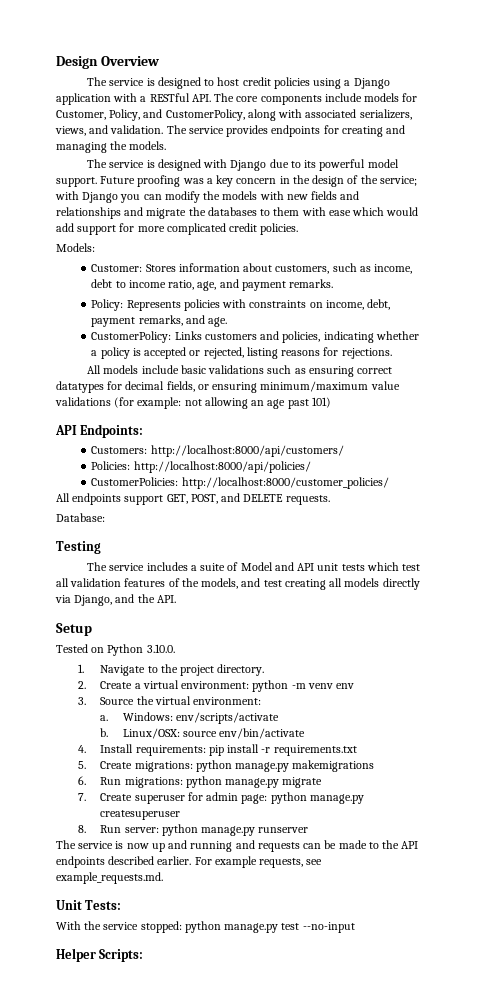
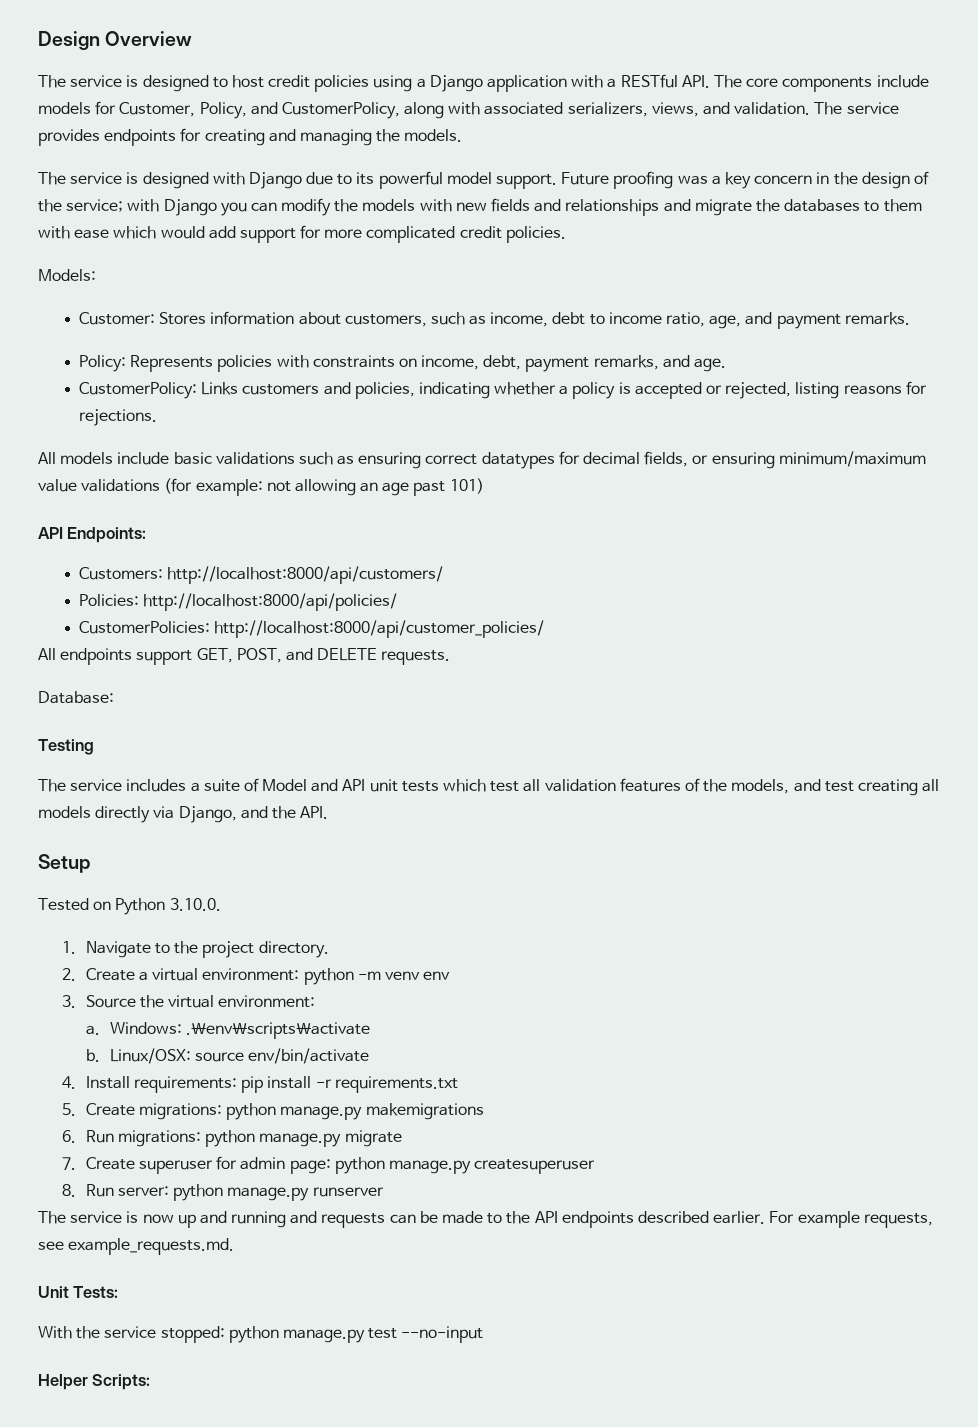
[181,477,389,489] http://localhost:8000/customer_policies/ -> [214,620,545,638] http://localhost:8000/api/customer_policies/
[175,712,279,724] env/scripts/activate -> [185,1022,370,1039] .\env\scripts\activate

